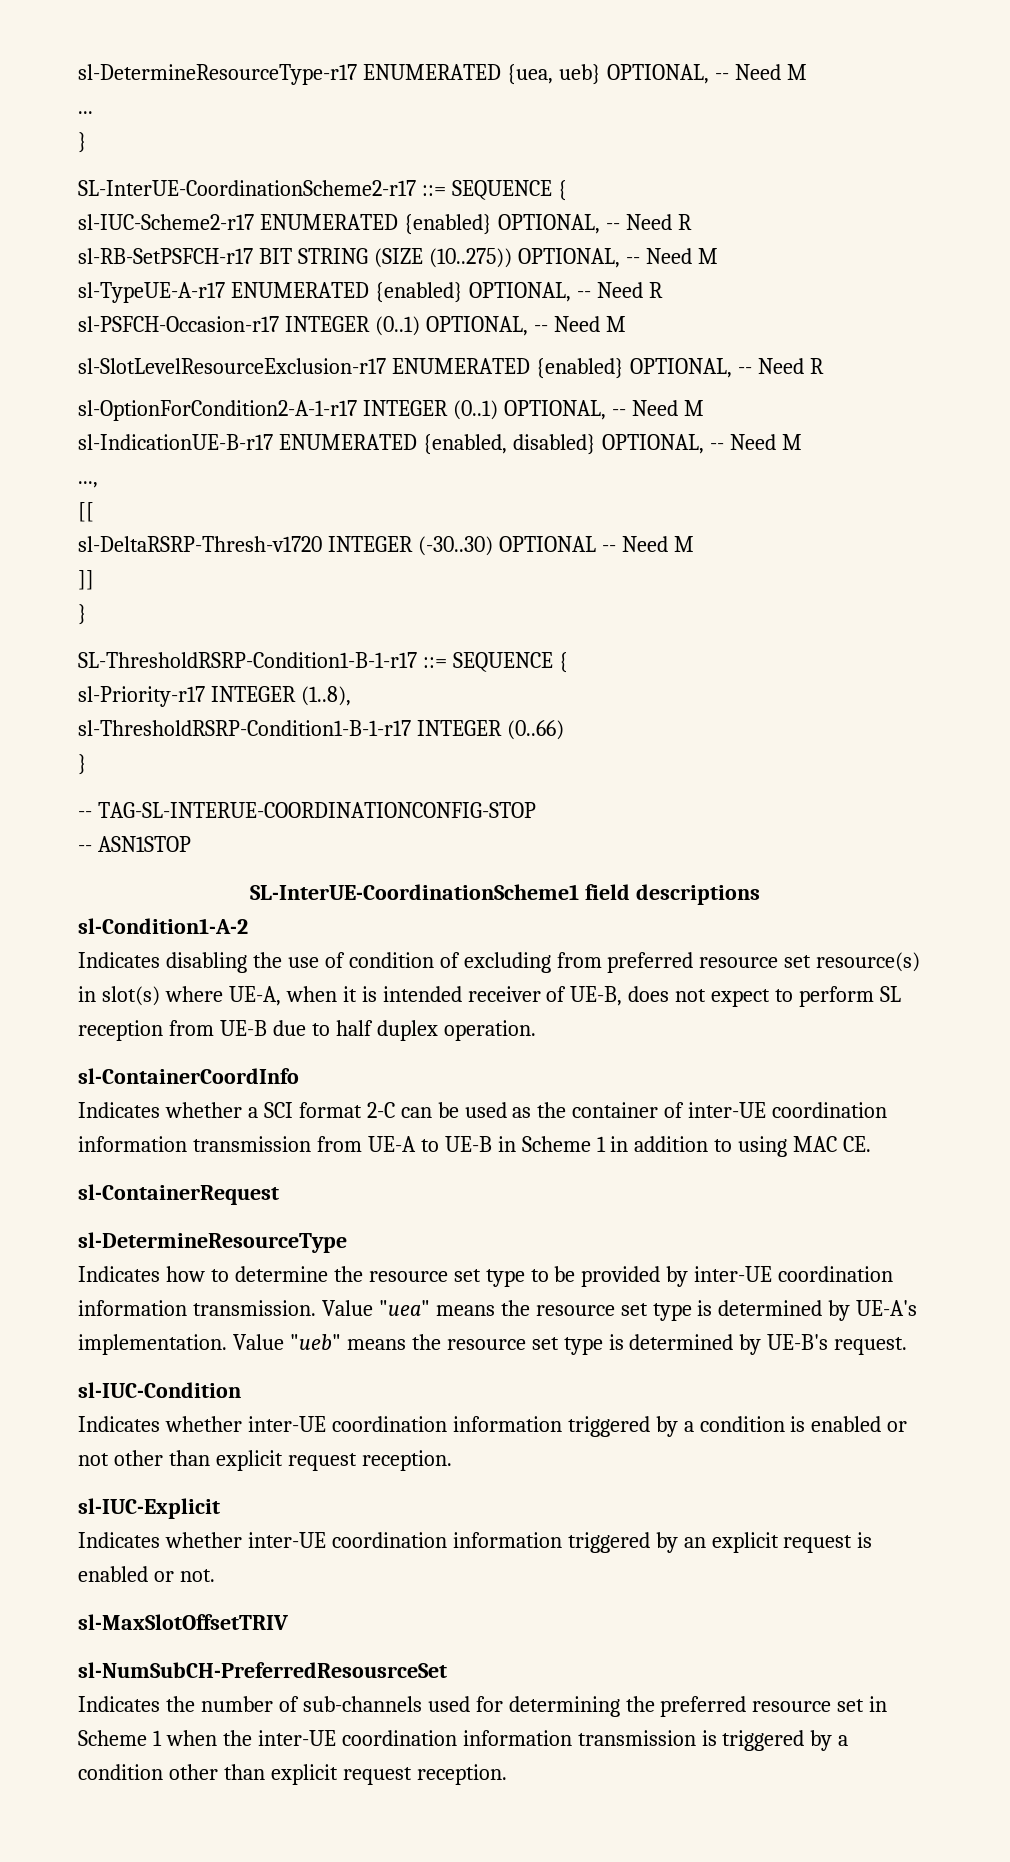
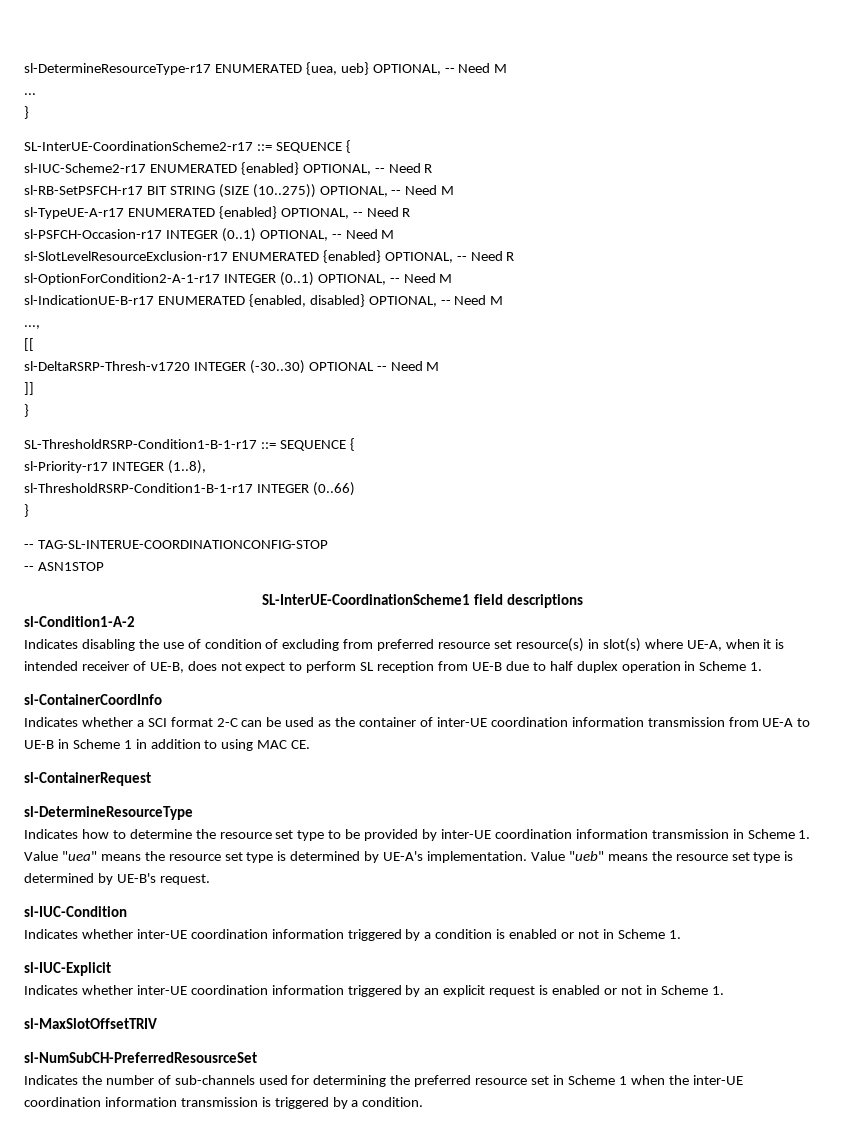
[443,1020,536,1041] operation. -> [621,661,763,673] operation in Scheme 1.
[192,1300,316,1316] transmission. -> [651,829,811,839] transmission in Scheme 1.
[113,1450,452,1471] other than explicit request reception. -> [602,929,681,939] in Scheme 1.
[179,1569,215,1582] not. -> [620,985,724,995] not in Scheme 1.
[78,1764,507,1785] condition other than explicit request reception. -> [362,1097,424,1107] condition.

